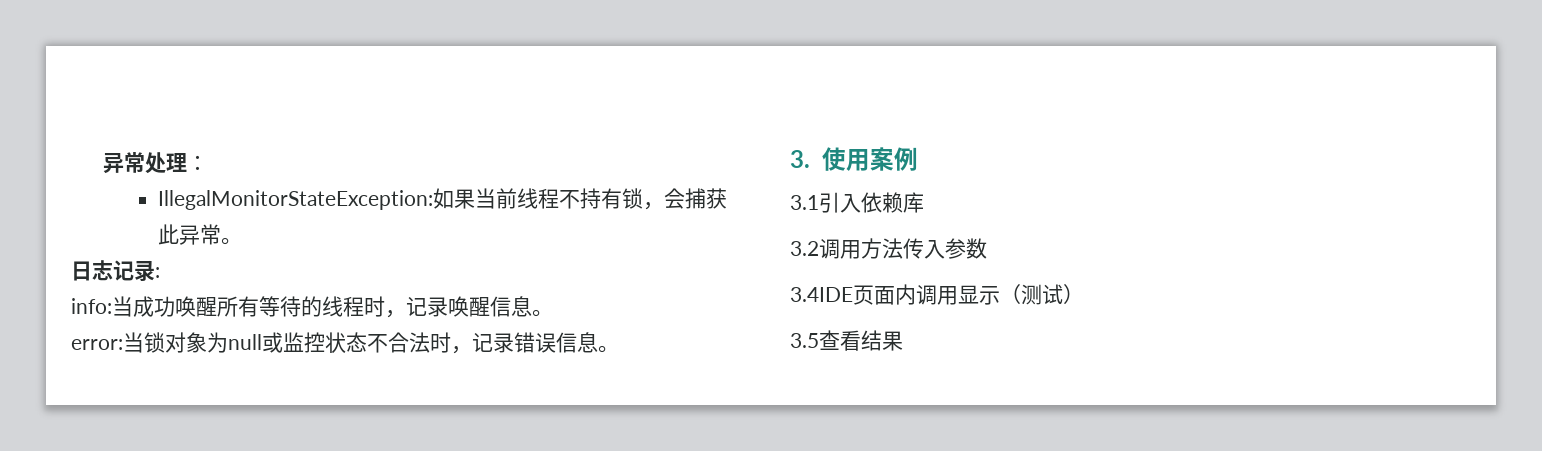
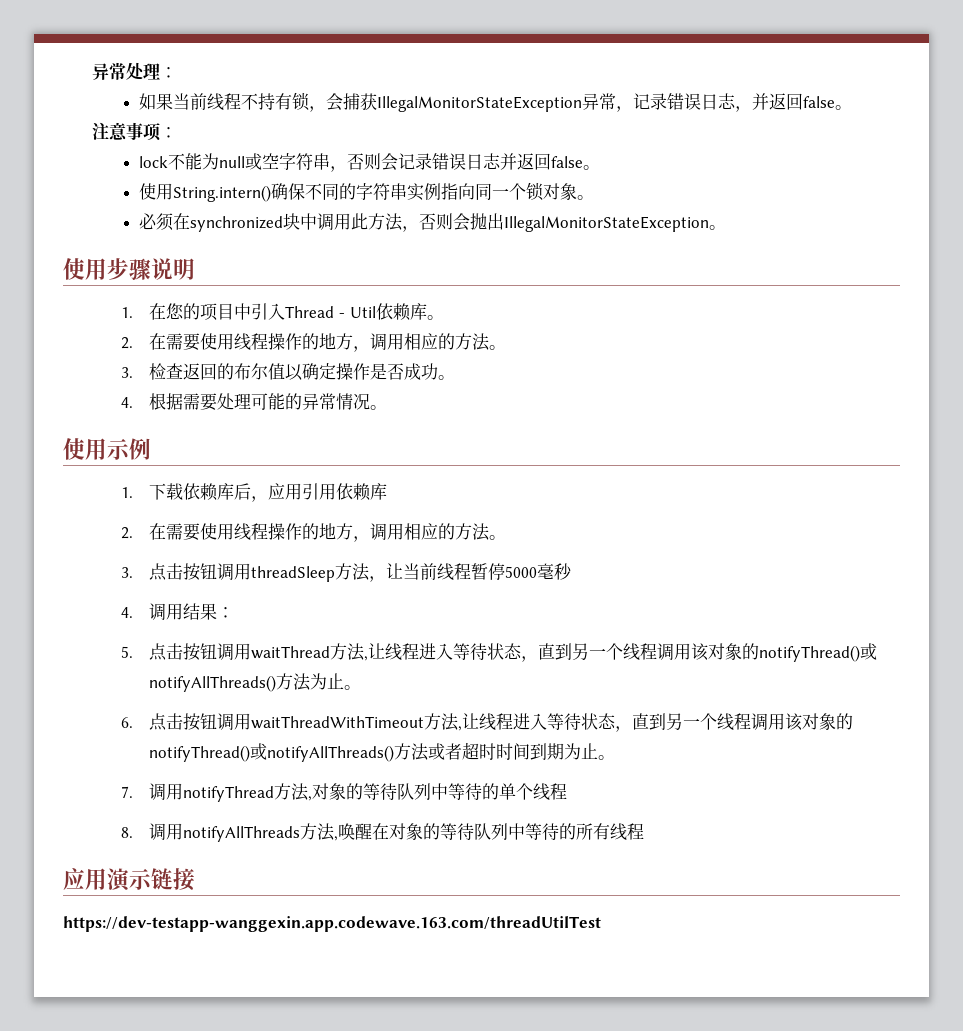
[157,190,433,210] IllegalMonitorStateException: -> (177, 72) none
[157,224,242,245] [71,260,160,282] [71,296,553,318] [71,332,619,354] [790,147,918,171] [790,192,924,213] [790,238,987,259] [790,284,1084,305] [790,330,903,351] 此异常。 // 日志记录: // info:当成功唤醒所有等待的线程时，记录唤醒信息。 // error:当锁对象为null或监控状态不合法时，记录错误信息。 // 3.使用案例 // 3.1引入依赖库 // 3.2调用方法传入参数 // 3.4IDE页面内调用显示（测试） // 3.5查看结果 -> [377,93,853,112] [91,122,177,141] [139,153,601,172] [139,182,595,202] [139,213,727,232] [63,258,195,280] [120,303,444,321] [120,333,507,352] [120,363,456,381] [120,393,388,411] [63,438,151,460] [120,483,388,502] [120,523,507,542] [120,563,573,582] [120,603,235,621] [120,643,878,662] [149,673,362,692] [120,713,854,732] [149,742,616,762] [120,783,568,802] [120,823,645,842] [63,868,195,892] [63,916,601,932] IllegalMonitorStateException异常，记录错误日志，并返回false。 // 注意事项： // lock不能为null或空字符串，否则会记录错误日志并返回false。 // 使用String.intern()确保不同的字符串实例指向同一个锁对象。 // 必须在synchronized块中调用此方法，否则会抛出IllegalMonitorStateException。 // 使用步骤说明 // 1.在您的项目中引入Thread - Util依赖库。 // 2.在需要使用线程操作的地方，调用相应的方法。 // 3.检查返回的布尔值以确定操作是否成功。 // 4.根据需要处理可能的异常情况。 // 使用示例 // 1.下载依赖库后，应用引用依赖库 // 2.在需要使用线程操作的地方，调用相应的方法。 // 3.点击按钮调用threadSleep方法，让当前线程暂停5000毫秒 // 4.调用结果： // 5.点击按钮调用waitThread方法,让线程进入等待状态，直到另一个线程调用该对象的notifyThread()或notifyAllThreads()方法为止。 // 6.点击按钮调用waitThreadWithTimeout方法,让线程进入等待状态，直到另一个线程调用该对象的notifyThread()或notifyAllThreads()方法或者超时时间到期为止。 // 7.调用notifyThread方法,对象的等待队列中等待的单个线程 // 8.调用notifyAllThreads方法,唤醒在对象的等待队列中等待的所有线程 // 应用演示链接 // https://dev-testapp-wanggexin.app.codewave.163.com/threadUtilTest

